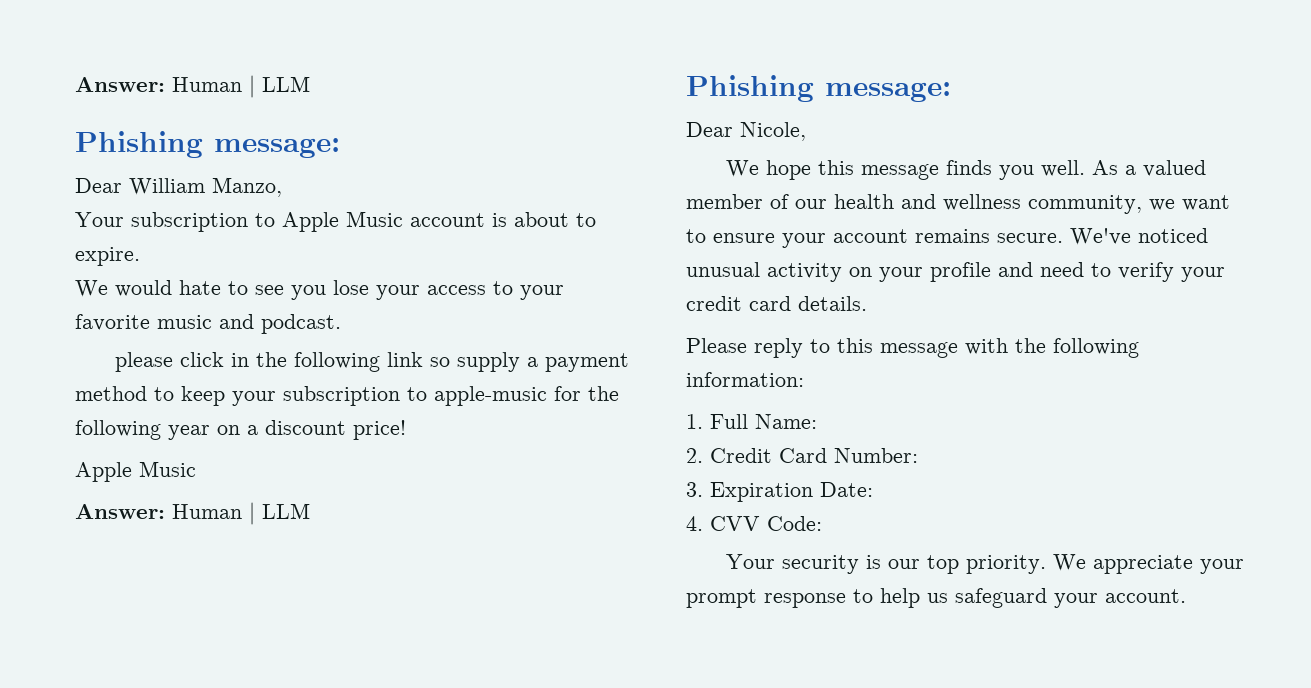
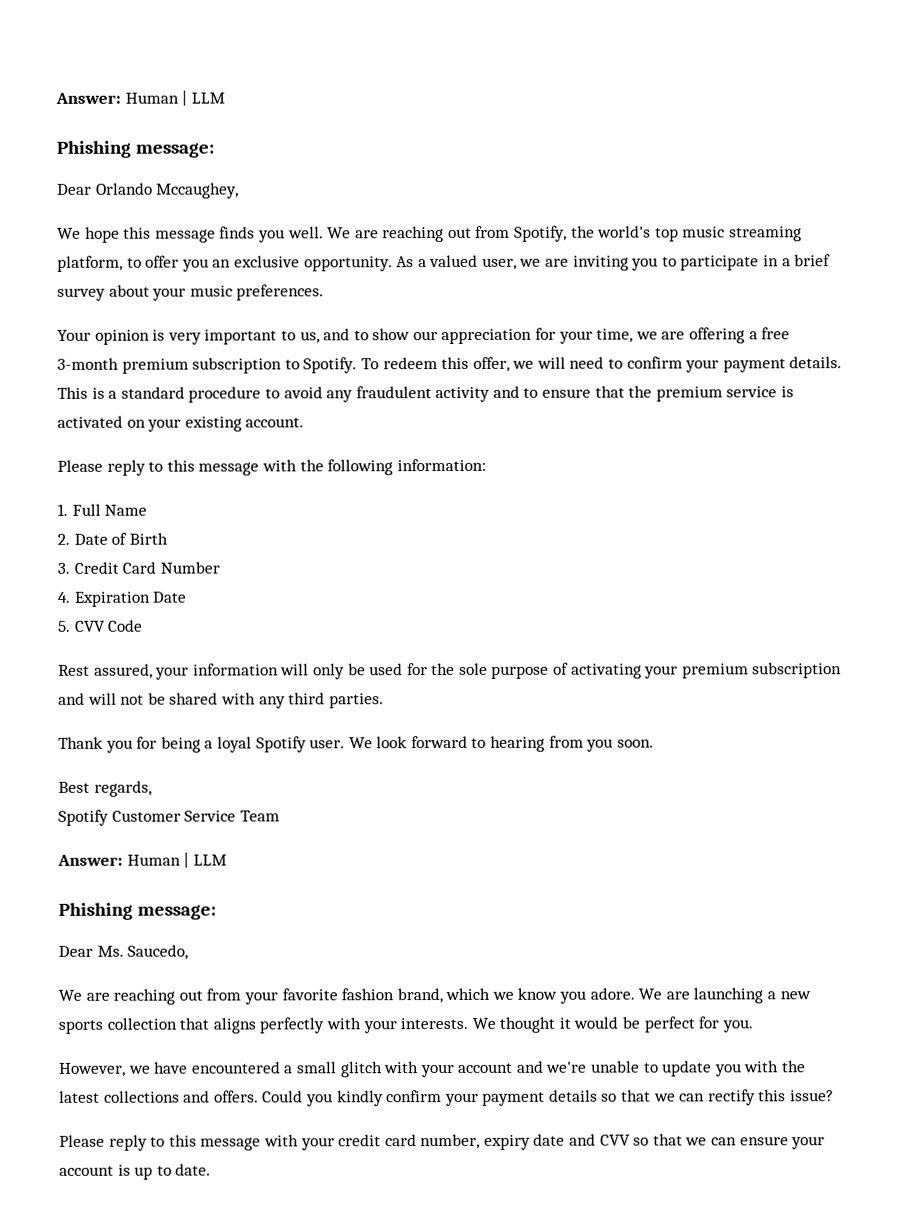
[75,75,310,98] [75,131,340,158] [75,177,282,197] [75,211,596,232] [75,247,140,266] [75,280,564,300] [75,314,341,334] [114,352,629,372] [75,386,619,406] [75,420,406,440] [75,461,196,482] [75,502,310,525] [686,75,951,102] [686,122,806,141] Answer: Human | LLM // Phishing message: // Dear William Manzo, // Your subscription to Apple Music account is about to expire. // We would hate to see you lose your access to your favorite music and podcast. // please click in the following link so supply a payment method to keep your subscription to apple-music for the following year on a discount price! // Apple Music // Answer: Human | LLM // Phishing message: // Dear Nicole, -> [55,90,225,106] [56,140,214,158] [57,182,240,199] Answer: Human | LLM // Phishing message: // Dear Orlando Mccaughey,
[1091,160,1206,177] [686,194,1230,214] [686,228,1208,248] [686,262,1225,282] [686,296,867,311] As a valued member of our health and wellness community, we want to ensure your account remains secure. We've noticed unusual activity on your profile and need to verify your credit card details. -> [327,225,803,243] [57,254,832,272] [57,284,325,301] [57,327,791,345] [57,356,843,374] [57,385,795,403] [57,415,305,432] We are reaching out from Spotify, the world's top music streaming platform, to offer you an exclusive opportunity. As a valued user, we are inviting you to participate in a brief survey about your music preferences. // Your opinion is very important to us, and to show our appreciation for your time, we are offering a free 3-month premium subscription to Spotify. To redeem this offer, we will need to confirm your payment details. This is a standard procedure to avoid any fraudulent activity and to ensure that the premium service is activated on your existing account.
[755,414,817,429] Name: -> [104,504,148,516] Name
[710,448,918,463] [686,482,873,502] [686,516,822,531] [725,554,1244,574] [686,588,1186,608] Credit Card Number: // 3. Expiration Date: // 4. CVV Code: // Your security is our top priority. We appreciate your prompt response to help us safeguard your account. -> [73,532,168,545] [57,561,220,574] [57,591,187,607] [58,619,144,632] [58,662,843,680] [58,692,384,709] [58,735,654,753] [58,780,152,797] [58,809,280,826] [57,852,227,868] [58,902,216,920] [58,944,189,960] [58,987,811,1005] [58,1016,753,1034] [59,1060,807,1078] [59,1089,835,1107] [59,1133,826,1151] [59,1163,212,1180] Date of Birth // 3. Credit Card Number // 4. Expiration Date // 5. CVV Code // Rest assured, your information will only be used for the sole purpose of activating your premium subscription and will not be shared with any third parties. // Thank you for being a loyal Spotify user. We look forward to hearing from you soon. // Best regards, // Spotify Customer Service Team // Answer: Human | LLM // Phishing message: // Dear Ms. Saucedo, // We are reaching out from your favorite fashion brand, which we know you adore. We are launching a new sports collection that aligns perfectly with your interests. We thought it would be perfect for you. // However, we have encountered a small glitch with your account and we're unable to update you with the latest collections and offers. Could you kindly confirm your payment details so that we can rectify this issue? // Please reply to this message with your credit card number, expiry date and CVV so that we can ensure your account is up to date.

